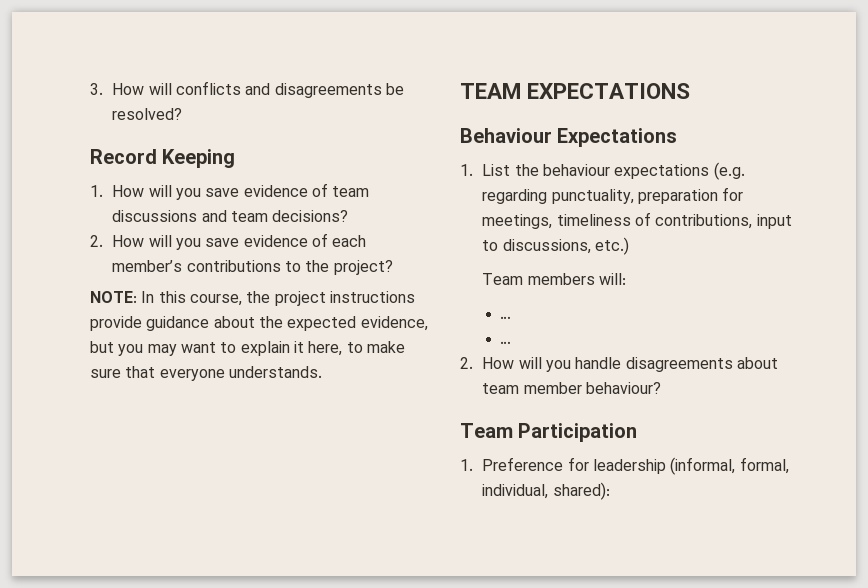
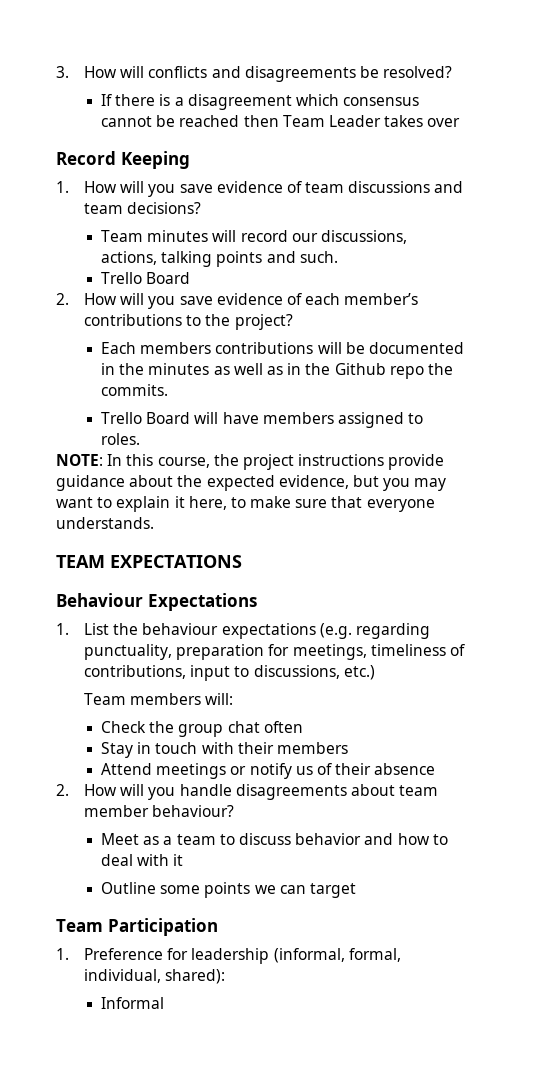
(183, 114) none -> [101,94,420,110] [101,115,461,127] // If there is a disagreement which consensus cannot be reached then Team Leader takes over
(349, 216) none -> [101,230,407,244] [101,251,338,267] [101,272,191,284] // Team minutes will record our discussions, actions, talking points and such. // Trello Board
(393, 267) none -> [101,342,464,354] [101,363,453,379] [101,384,169,396] [101,412,424,428] [101,433,141,445] // Each members contributions will be documented in the minutes as well as in the Github repo the commits. // Trello Board will have members assigned to roles.
[499,316,511,319] [499,341,511,344] … // … -> [101,721,303,737] [101,742,348,758] [101,763,436,779] Check the group chat often // Stay in touch with their members // Attend meetings or notify us of their absence
(661, 388) none -> [101,833,448,845] [101,854,184,866] [101,882,356,898] // Meet as a team to discuss behavior and how to deal with it // Outline some points we can target
(610, 491) none -> [101,997,165,1009] // Informal

